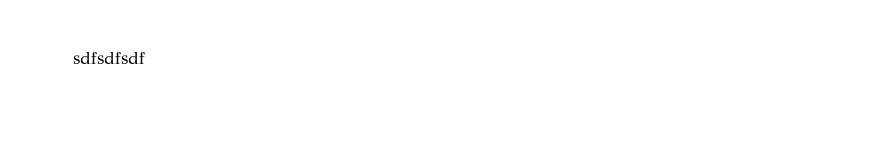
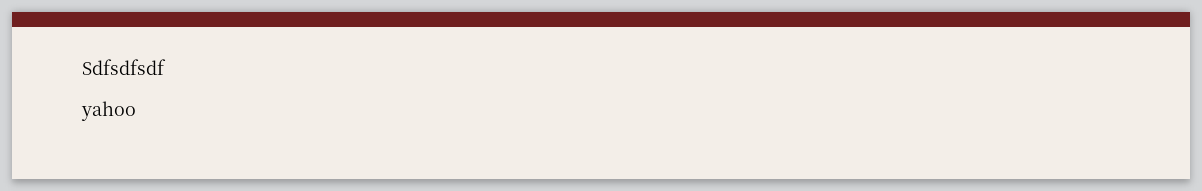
[73,52,145,64] sdfsdfsdf -> [82,59,166,75] [81,101,136,121] Sdfsdfsdf // yahoo

